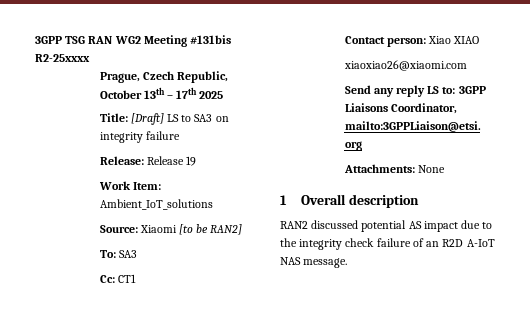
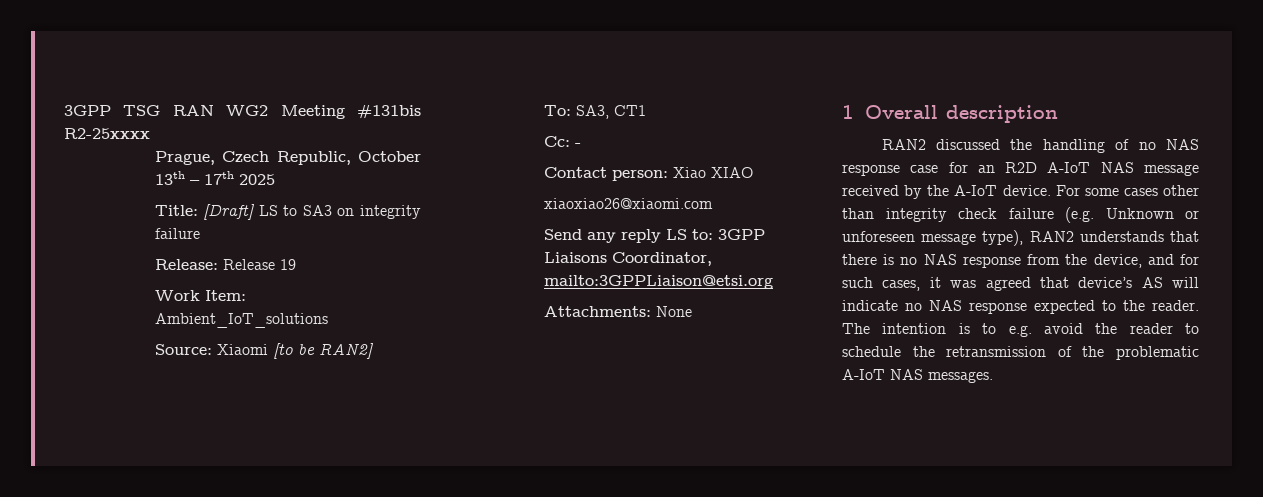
[118,250,137,258] SA3 -> [575,105,646,119] SA3, CT1
[117,274,136,283] CT1 -> [574,143,581,147] -
[361,220,493,232] [280,238,495,250] [280,257,348,268] potential AS impact due to the integrity check failure of an R2D A-IoT NAS message. -> [1010,139,1199,153] [842,162,1199,176] [842,185,1199,199] [842,207,1199,223] [842,230,1199,246] [842,254,1199,268] [842,277,1199,291] [842,300,1199,314] [842,323,1199,337] [842,346,1199,360] [842,369,993,383] the handling of no NAS response case for an R2D A-IoT NAS message received by the A-IoT device. For some cases other than integrity check failure (e.g. Unknown or unforeseen message type), RAN2 understands that there is no NAS response from the device, and for such cases, it was agreed that device’s AS will indicate no NAS response expected to the reader. The intention is to e.g. avoid the reader to schedule the retransmission of the problematic A-IoT NAS messages.

